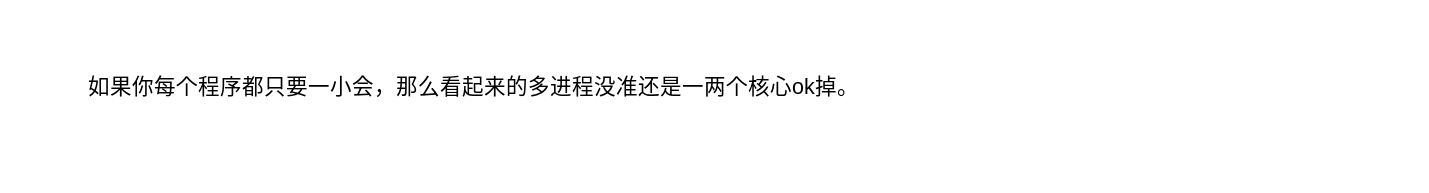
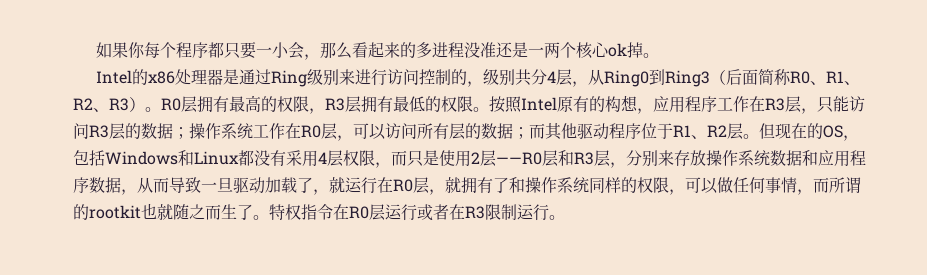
(859, 93) none -> [95,69,860,87] [73,95,865,114] [73,123,859,141] [73,150,866,168] [73,177,861,195] [73,203,565,221] // Intel的x86处理器是通过Ring级别来进行访问控制的，级别共分4层，从Ring0到Ring3（后面简称R0、R1、R2、R3）。R0层拥有最高的权限，R3层拥有最低的权限。按照Intel原有的构想，应用程序工作在R3层，只能访问R3层的数据；操作系统工作在R0层，可以访问所有层的数据；而其他驱动程序位于R1、R2层。但现在的OS，包括Windows和Linux都没有采用4层权限，而只是使用2层——R0层和R3层，分别来存放操作系统数据和应用程序数据，从而导致一旦驱动加载了，就运行在R0层，就拥有了和操作系统同样的权限，可以做任何事情，而所谓的rootkit也就随之而生了。特权指令在R0层运行或者在R3限制运行。

